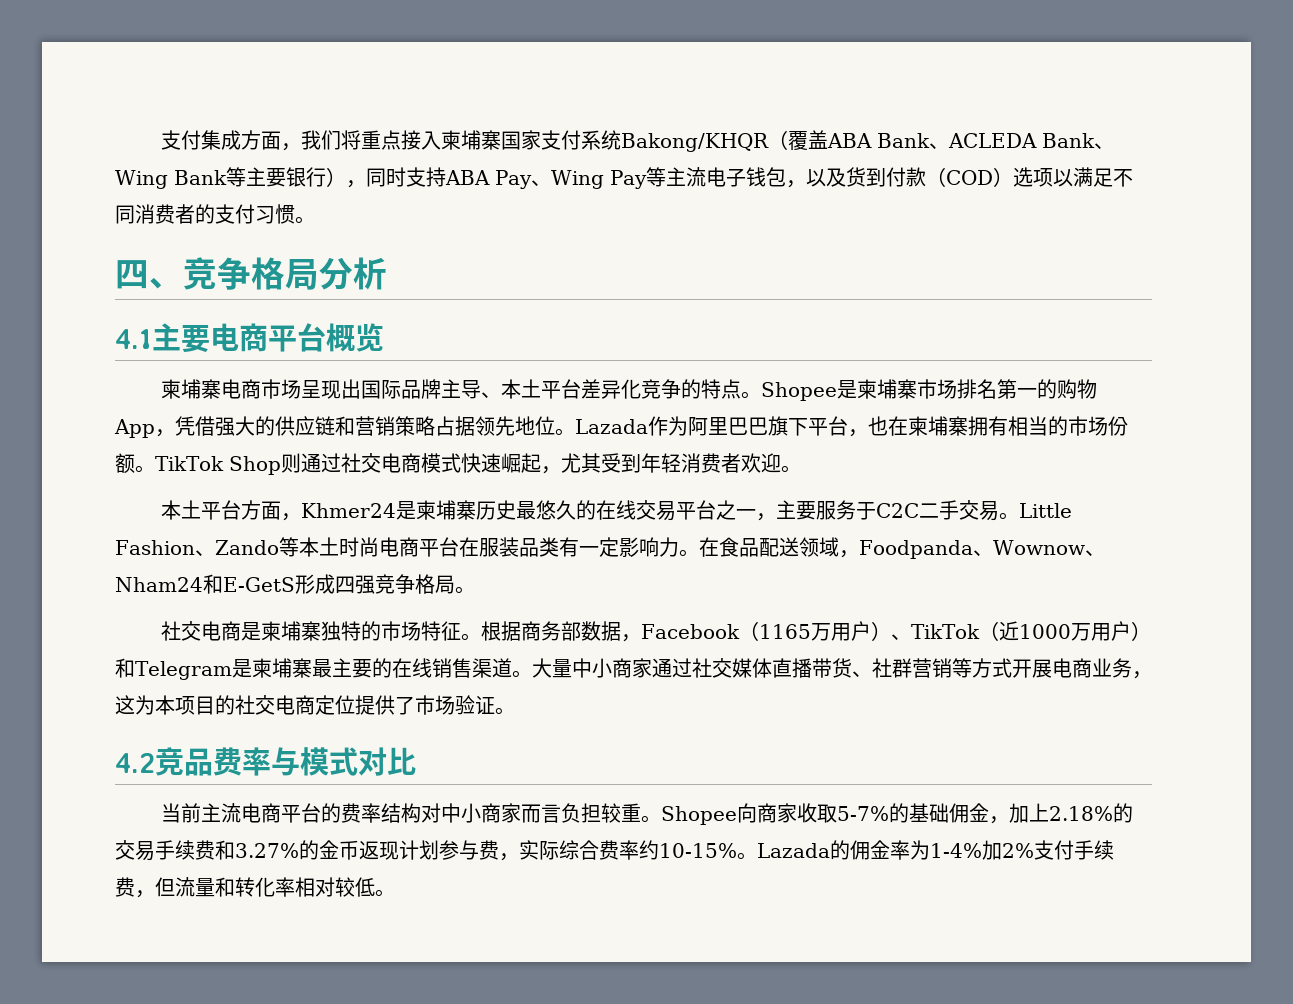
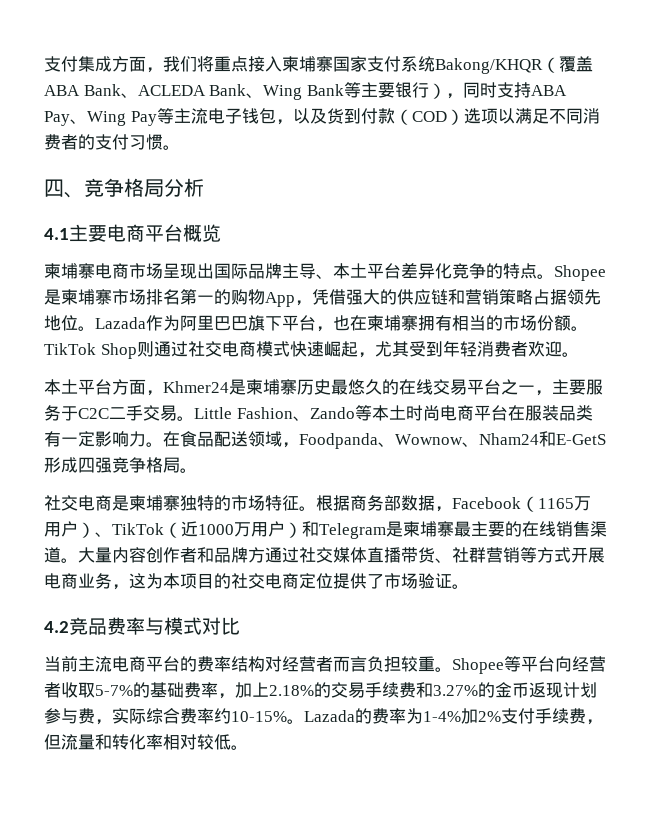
[571,658,652,678] 中小商家 -> [112,547,265,563] 内容创作者和品牌方
[441,803,522,823] 中小商家 -> [282,656,333,672] 经营者
[737,803,798,823] 向商家 -> [504,656,606,672] [44,682,61,698] 等平台向经营者
[949,803,990,823] 佣金 -> [184,682,218,698] 费率
[850,840,890,860] 佣金 -> [372,708,389,724] 费

